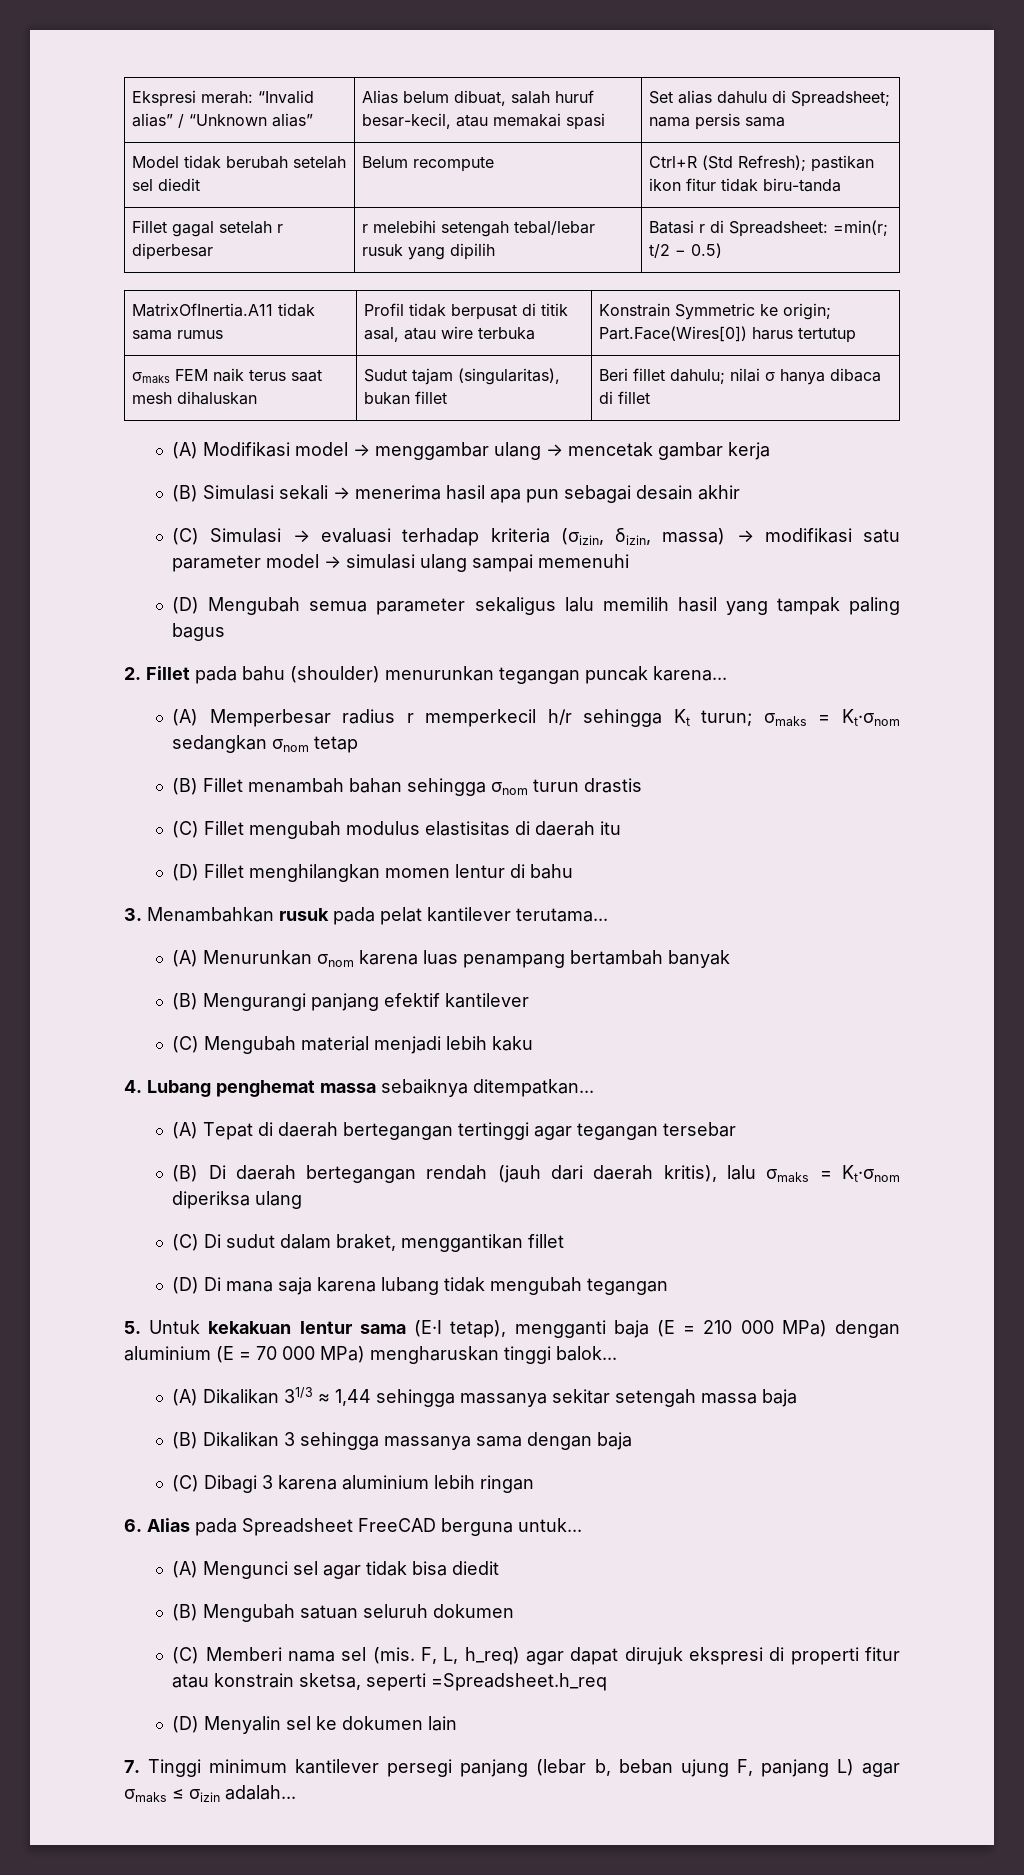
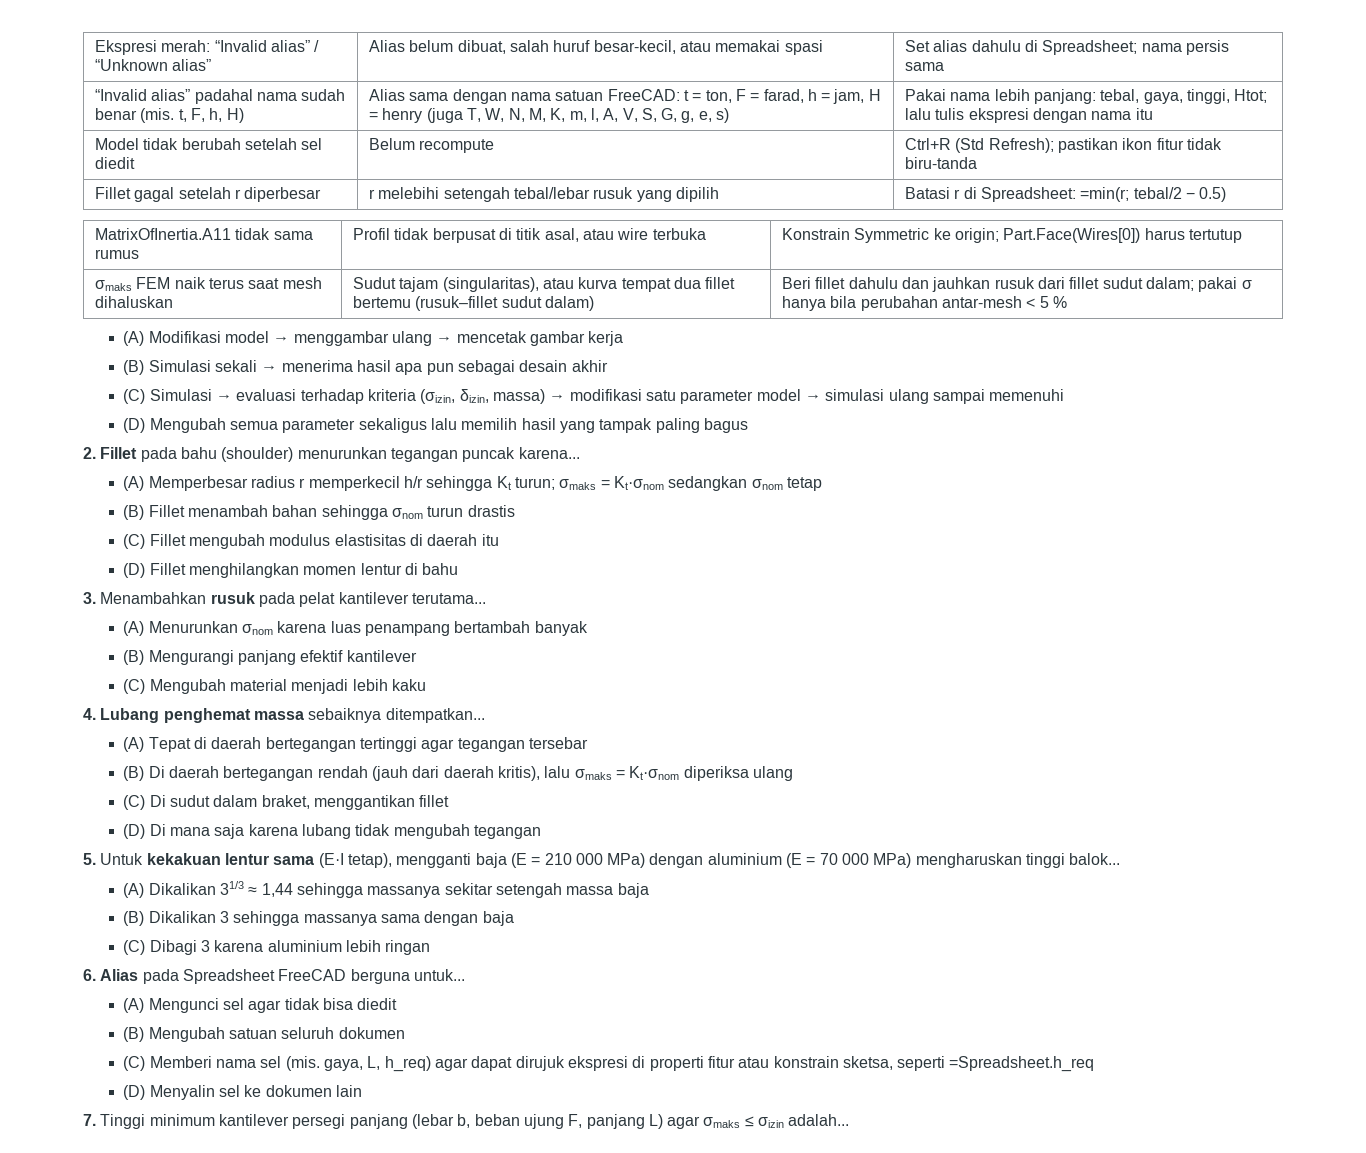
(786, 122) none -> [95,89,346,104] [95,108,244,123] [369,89,881,104] [369,108,730,123] [905,89,1268,104] [905,108,1153,123] // “Invalid alias” padahal nama sudah benar (mis. t, F, h, H) | Alias sama dengan nama satuan FreeCAD: t = ton, F = farad, h = jam, H = henry (juga T, W, N, M, K, m, l, A, V, S, G, g, e, s) | Pakai nama lebih panjang: tebal, gaya, tinggi, Htot; lalu tulis ekspresi dengan nama itu
[649,244,671,258] t/2 -> [1133,187,1182,199] tebal/2
[364,391,448,405] [599,368,882,385] [599,391,651,404] bukan fillet | Beri fillet dahulu; nilai σ hanya dibaca di fillet -> [542,277,736,292] [353,296,594,311] [782,277,1252,292] [782,296,1067,311] atau kurva tempat dua fillet bertemu (rusuk–fillet sudut dalam) | Beri fillet dahulu dan jauhkan rusuk dari fillet sudut dalam; pakai σ hanya bila perubahan antar-mesh < 5 %
[420,1647,437,1664] F, -> [323,1059,363,1071] gaya,

